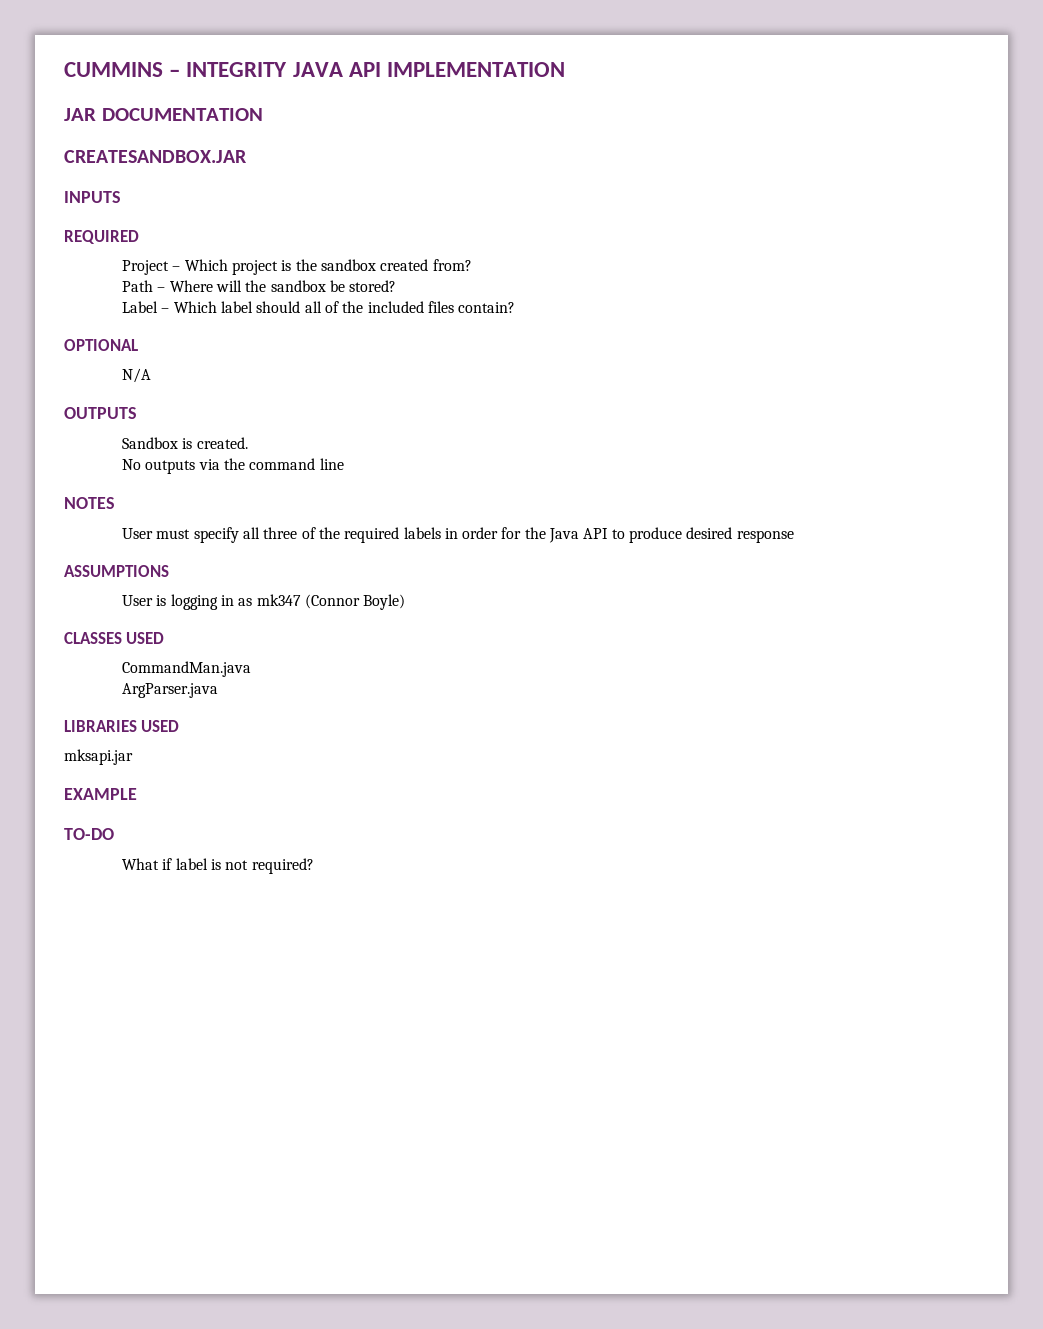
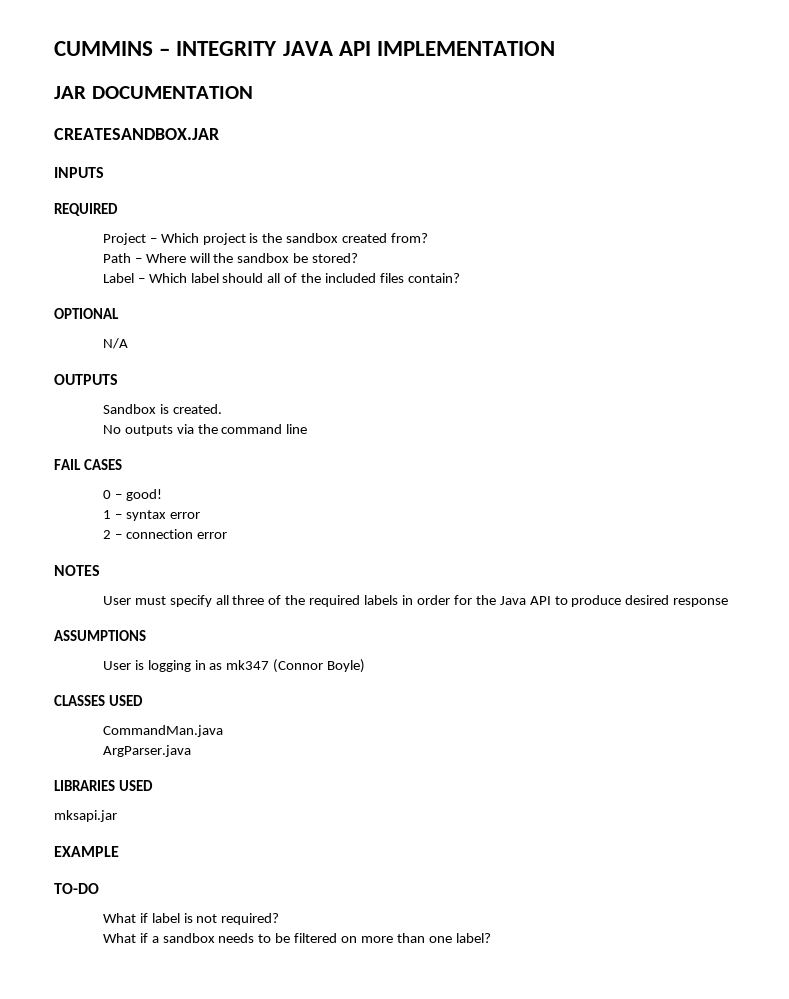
(344, 464) none -> [54,459,122,470] [102,489,162,501] [102,510,200,521] [102,529,227,539] // FAIL CASES // 0 – good! // 1 – syntax error // 2 – connection error
(314, 866) none -> [102,933,491,943] // What if a sandbox needs to be filtered on more than one label?

